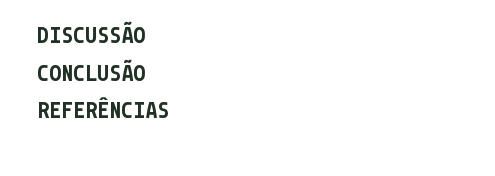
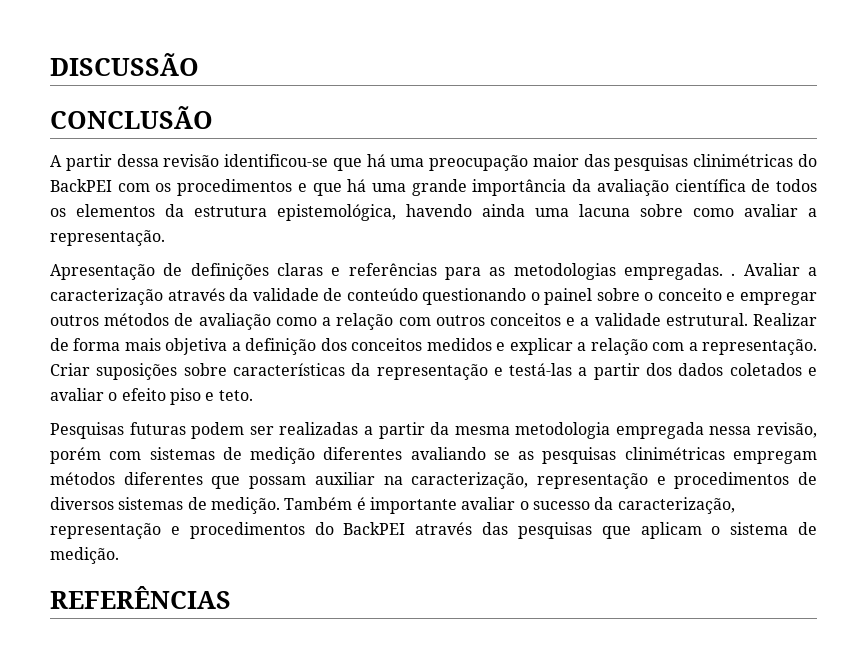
(145, 70) none -> [50,154,817,171] [50,179,817,196] [50,204,817,221] [50,230,165,246] [50,263,817,280] [50,288,818,305] [50,313,817,330] [50,338,818,355] [50,363,817,380] [50,388,253,405] [50,422,818,439] [50,447,817,464] [50,472,818,489] [50,497,735,514] [50,522,818,539] [50,547,119,564] // A partir dessa revisão identificou-se que há uma preocupação maior das pesquisas clinimétricas do BackPEI com os procedimentos e que há uma grande importância da avaliação científica de todos os elementos da estrutura epistemológica, havendo ainda uma lacuna sobre como avaliar a representação. // Apresentação de definições claras e referências para as metodologias empregadas. . Avaliar a caracterização através da validade de conteúdo questionando o painel sobre o conceito e empregar outros métodos de avaliação como a relação com outros conceitos e a validade estrutural. Realizar de forma mais objetiva a definição dos conceitos medidos e explicar a relação com a representação. Criar suposições sobre características da representação e testá-las a partir dos dados coletados e avaliar o efeito piso e teto. // Pesquisas futuras podem ser realizadas a partir da mesma metodologia empregada nessa revisão, porém com sistemas de medição diferentes avaliando se as pesquisas clinimétricas empregam métodos diferentes que possam auxiliar na caracterização, representação e procedimentos de diversos sistemas de medição. Também é importante avaliar o sucesso da caracterização, representação e procedimentos do BackPEI através das pesquisas que aplicam o sistema de medição.

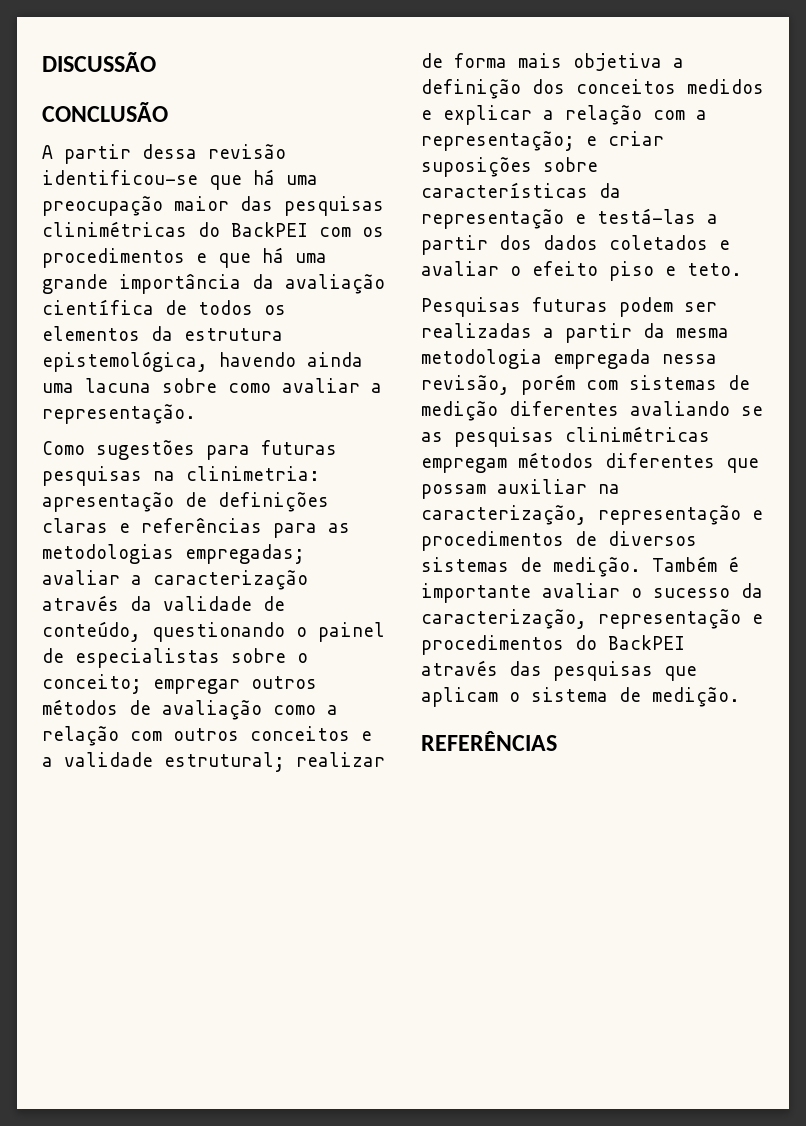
[50,264,155,280] Apresentação -> [42,440,337,460] [42,466,320,486] [42,492,174,512] Como sugestões para futuras pesquisas na clinimetria: apresentação
[623,263,800,280] empregadas. . Avaliar -> [185,544,305,564] [42,570,120,585] empregadas; avaliar
[346,288,418,301] conteúdo -> [42,621,141,642] conteúdo,
[596,288,736,301] sobre o conceito e -> [42,648,308,668] [42,674,142,694] de especialistas sobre o conceito;
[665,313,817,326] estrutural. Realizar -> [164,752,385,772] estrutural; realizar
[702,339,818,355] [50,363,90,376] representação. Criar -> [421,131,664,151] representação; e criar

